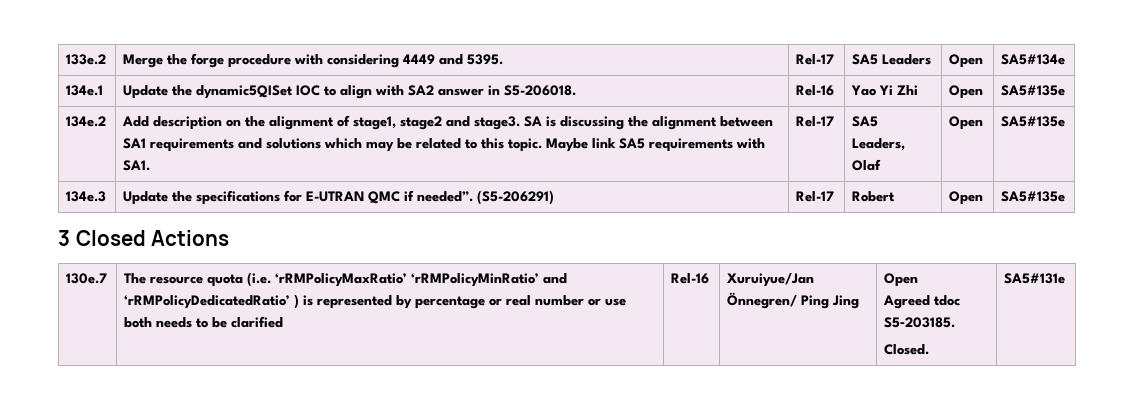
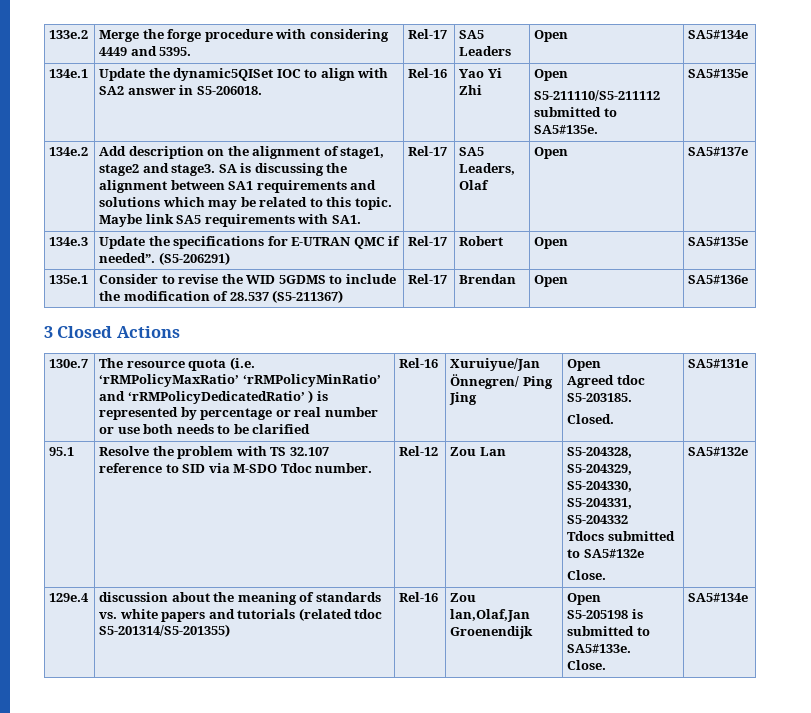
(984, 92) none -> [534,90,661,101] [534,107,617,117] [534,125,599,134] // S5-211110/S5-211112 submitted to SA5#135e.
[1001,116,1066,127] SA5#135e -> [688,147,749,156] SA5#137e
(1066, 196) none -> [49,275,89,284] [99,274,396,284] [99,290,344,303] [408,274,448,284] [459,274,517,284] [534,275,569,287] [688,275,749,284] // 135e.1 | Consider to revise the WID 5GDMS to include the modification of 28.537 (S5-211367) | Rel-17 | Brendan | Open | SA5#136e
(1066, 278) none -> [49,447,75,456] [99,446,329,459] [99,463,373,473] [399,446,439,456] [450,447,506,456] [567,447,633,458] [567,464,633,475] [567,481,633,492] [567,498,633,509] [567,515,629,524] [567,531,675,541] [567,549,644,558] [567,570,607,580] [688,447,749,456] [49,593,90,602] [99,592,381,605] [99,608,383,622] [99,624,231,637] [399,592,439,602] [450,593,477,602] [450,609,531,622] [450,626,534,639] [567,593,602,605] [567,609,643,619] [567,626,650,636] [567,644,632,653] [567,660,607,670] [688,593,749,602] // 95.1 | Resolve the problem with TS 32.107 reference to SID via M-SDO Tdoc number. | Rel-12 | Zou Lan | S5-204328, S5-204329, S5-204330, S5-204331, S5-204332 // Tdocs submitted to SA5#132e // Close. | SA5#132e // 129e.4 | discussion about the meaning of standards vs. white papers and tutorials (related tdoc S5-201314/S5-201355) | Rel-16 | Zou lan,Olaf,Jan Groenendijk | Open // S5-205198 is submitted to SA5#133e. // Close. | SA5#134e

